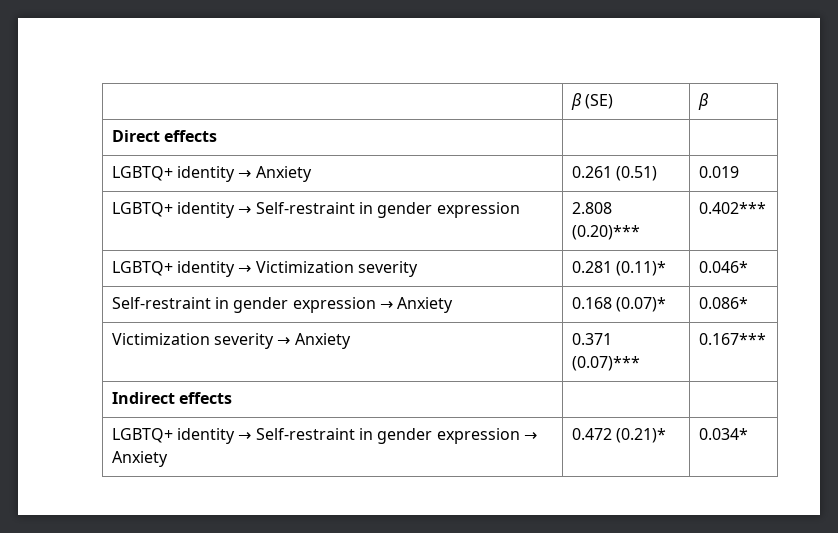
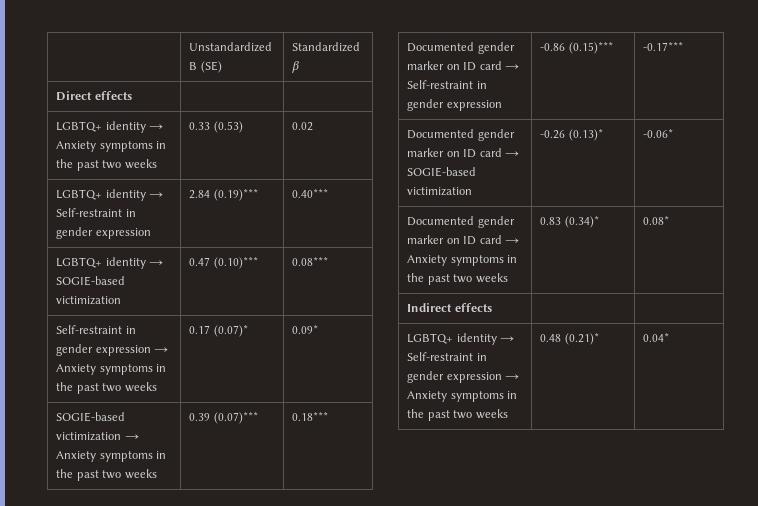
[570,93,582,110] | β -> [189,42,273,52] [189,62,198,70] | Unstandardized B
(614, 101) none -> [292,42,361,52] Standardized
[571,166,658,181] [698,166,739,178] | 0.261 (0.51) | 0.019 -> [99,141,167,152] [56,159,157,171] [189,121,243,133] [292,122,314,131] symptoms in the past two weeks | 0.33 (0.53) | 0.02
[571,202,612,214] [571,225,640,240] [698,202,766,214] [111,261,419,277] [571,261,667,276] [698,261,748,273] [111,297,454,313] [571,297,667,312] [698,297,748,309] [111,333,351,349] [571,333,612,345] [571,356,640,371] [698,333,766,345] 2.808 (0.20)*** | 0.402*** // LGBTQ+ identity → Victimization severity | 0.281 (0.11)* | 0.046* // Self-restraint in gender expression → Anxiety | 0.168 (0.07)* | 0.086* // Victimization severity → Anxiety | 0.371 (0.07)*** | 0.167*** -> [189,189,258,201] [292,189,329,198] [56,257,164,269] [56,276,126,286] [56,296,122,305] [189,257,258,269] [292,257,329,266] [56,325,136,334] [56,344,169,356] [56,364,167,375] [56,382,157,394] [189,325,248,337] [292,325,319,334] [56,412,126,422] [56,432,139,441] [56,451,167,462] [56,469,157,481] [189,412,258,424] [292,412,329,421] [407,42,515,54] [407,61,519,71] [407,80,487,89] [407,99,502,111] [540,42,613,54] [643,42,684,51] [407,129,515,141] [407,148,519,158] [407,167,477,177] [407,187,473,196] [540,129,603,141] [643,129,674,138] [407,216,515,228] [407,235,519,245] [407,255,518,266] [407,273,508,285] [540,216,599,228] [643,216,670,225] 2.84 (0.19)*** | 0.40*** // LGBTQ+ identity → SOGIE-based victimization | 0.47 (0.10)*** | 0.08*** // Self-restraint in gender expression → Anxiety symptoms in the past two weeks | 0.17 (0.07)* | 0.09* // SOGIE-based victimization → Anxiety symptoms in the past two weeks | 0.39 (0.07)*** | 0.18*** // Documented gender marker on ID card → Self-restraint in gender expression | -0.86 (0.15)*** | -0.17*** // Documented gender marker on ID card → SOGIE-based victimization | -0.26 (0.13)* | -0.06* // Documented gender marker on ID card → Anxiety symptoms in the past two weeks | 0.83 (0.34)* | 0.08*
[571,428,612,440] | 0.472 -> [450,391,518,402] [407,409,508,421] [540,334,562,342] symptoms in the past two weeks | 0.48
[698,428,748,440] 0.034* -> [643,333,670,342] 0.04*

